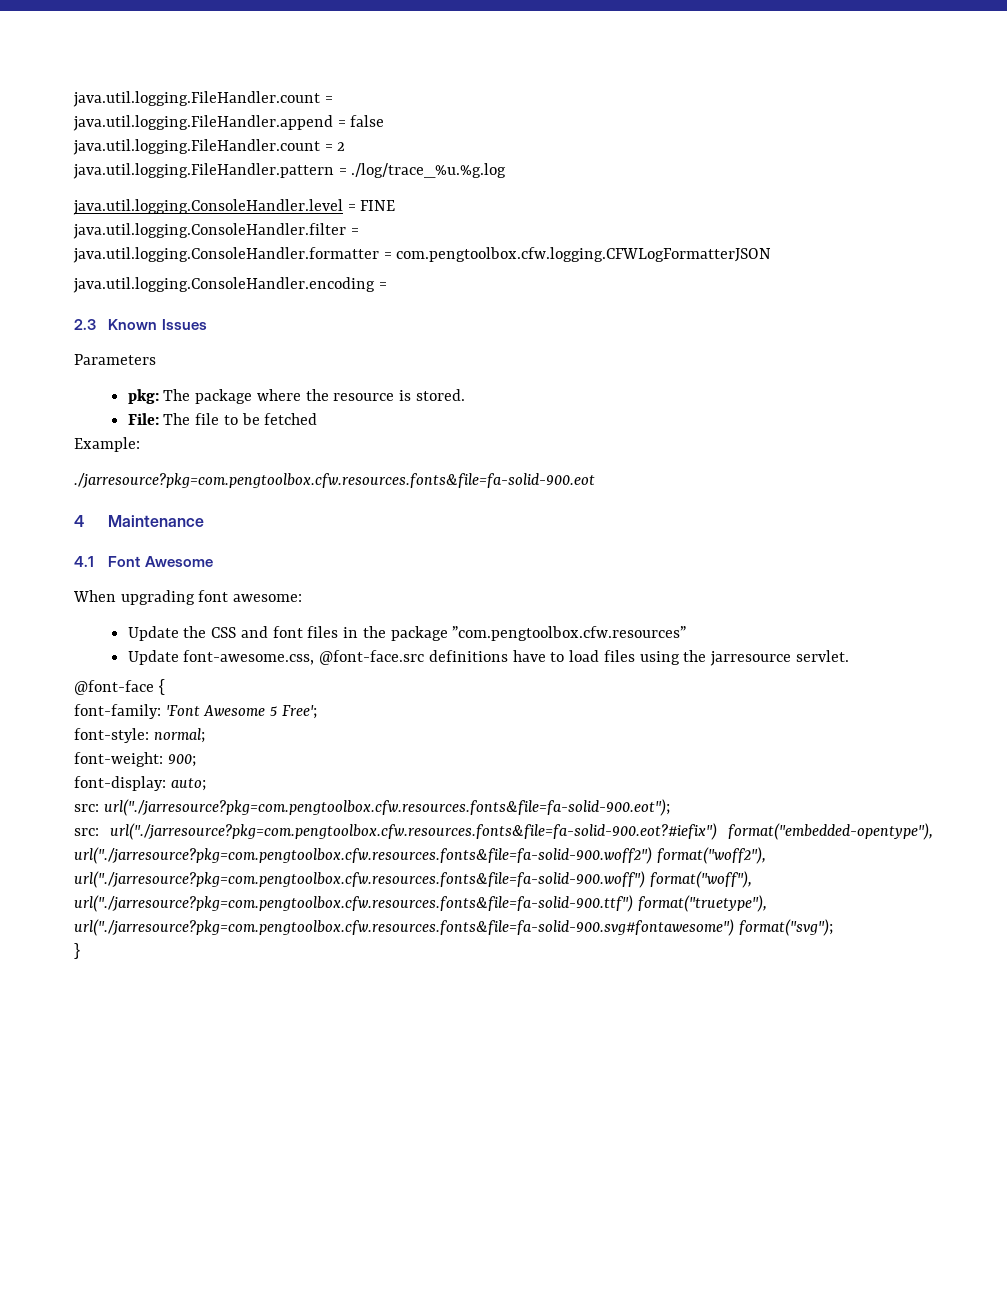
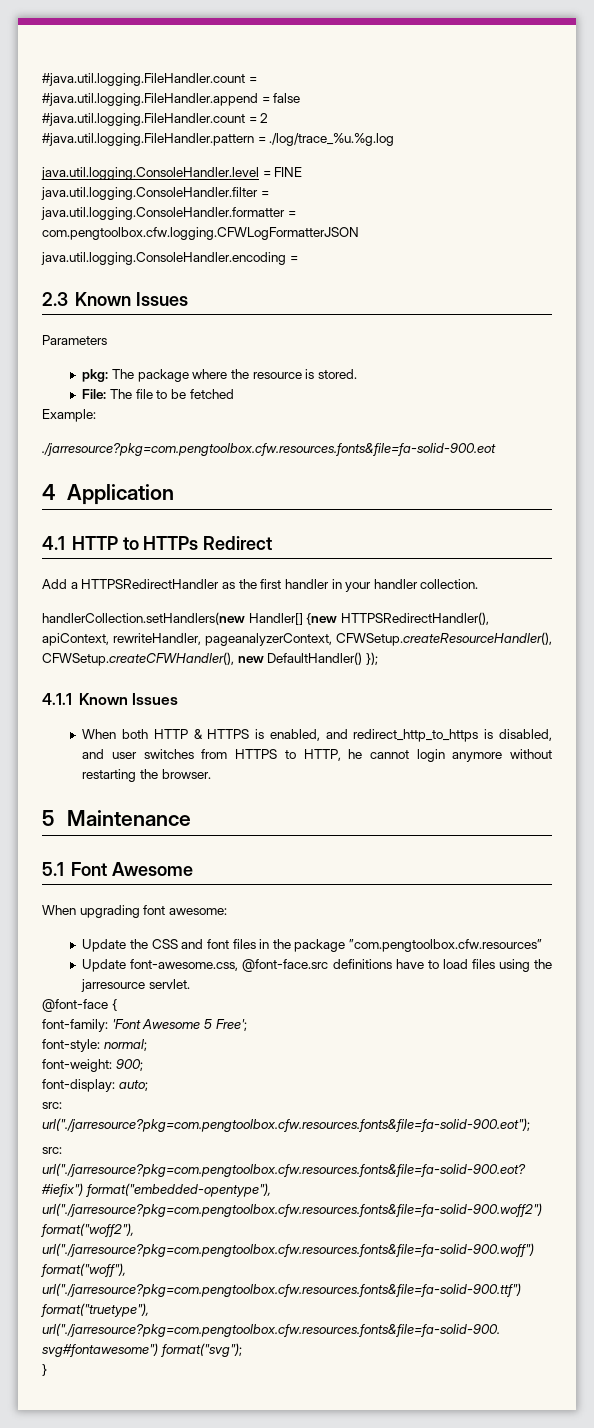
[73,91,333,107] [73,115,333,131] java.util.logging.FileHandler.count = // java.util.logging.FileHandler.append -> [42,73,257,86] [42,93,258,106] #java.util.logging.FileHandler.count = // #java.util.logging.FileHandler.append
[73,139,320,155] java.util.logging.FileHandler.count -> [42,113,245,126] #java.util.logging.FileHandler.count
[73,163,334,179] java.util.logging.FileHandler.pattern -> [42,133,254,146] #java.util.logging.FileHandler.pattern
(84, 521) none -> [67,484,175,505] [42,536,273,550] [42,579,479,592] [42,612,489,625] [42,632,552,646] [42,652,378,666] [42,693,178,705] [82,729,552,742] [82,749,552,762] [82,769,211,782] [42,810,54,826] Application // 4.1 HTTP to HTTPs Redirect // Add a HTTPSRedirectHandler as the first handler in your handler collection. // handlerCollection.setHandlers(new Handler[] {new HTTPSRedirectHandler(), apiContext, rewriteHandler, pageanalyzerContext, CFWSetup.createResourceHandler(), CFWSetup.createCFWHandler(), new DefaultHandler() }); // 4.1.1 Known Issues // When both HTTP & HTTPS is enabled, and redirect_http_to_https is disabled, and user switches from HTTPS to HTTP, he cannot login anymore without restarting the browser. // 5
[74,556,94,567] 4.1 -> [42,862,64,876] 5.1

